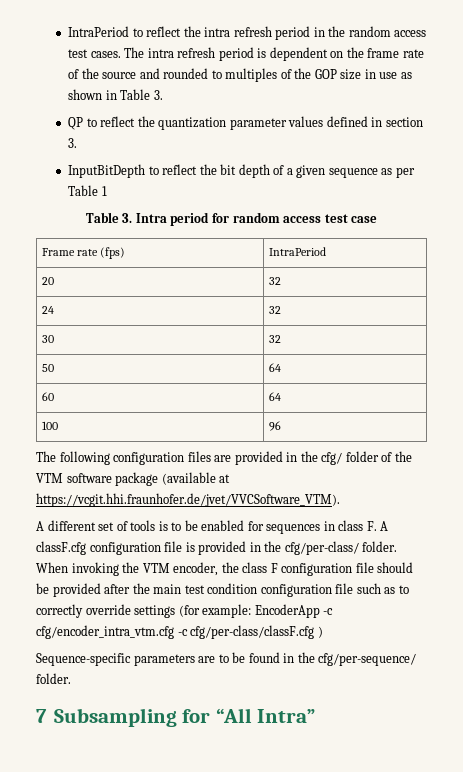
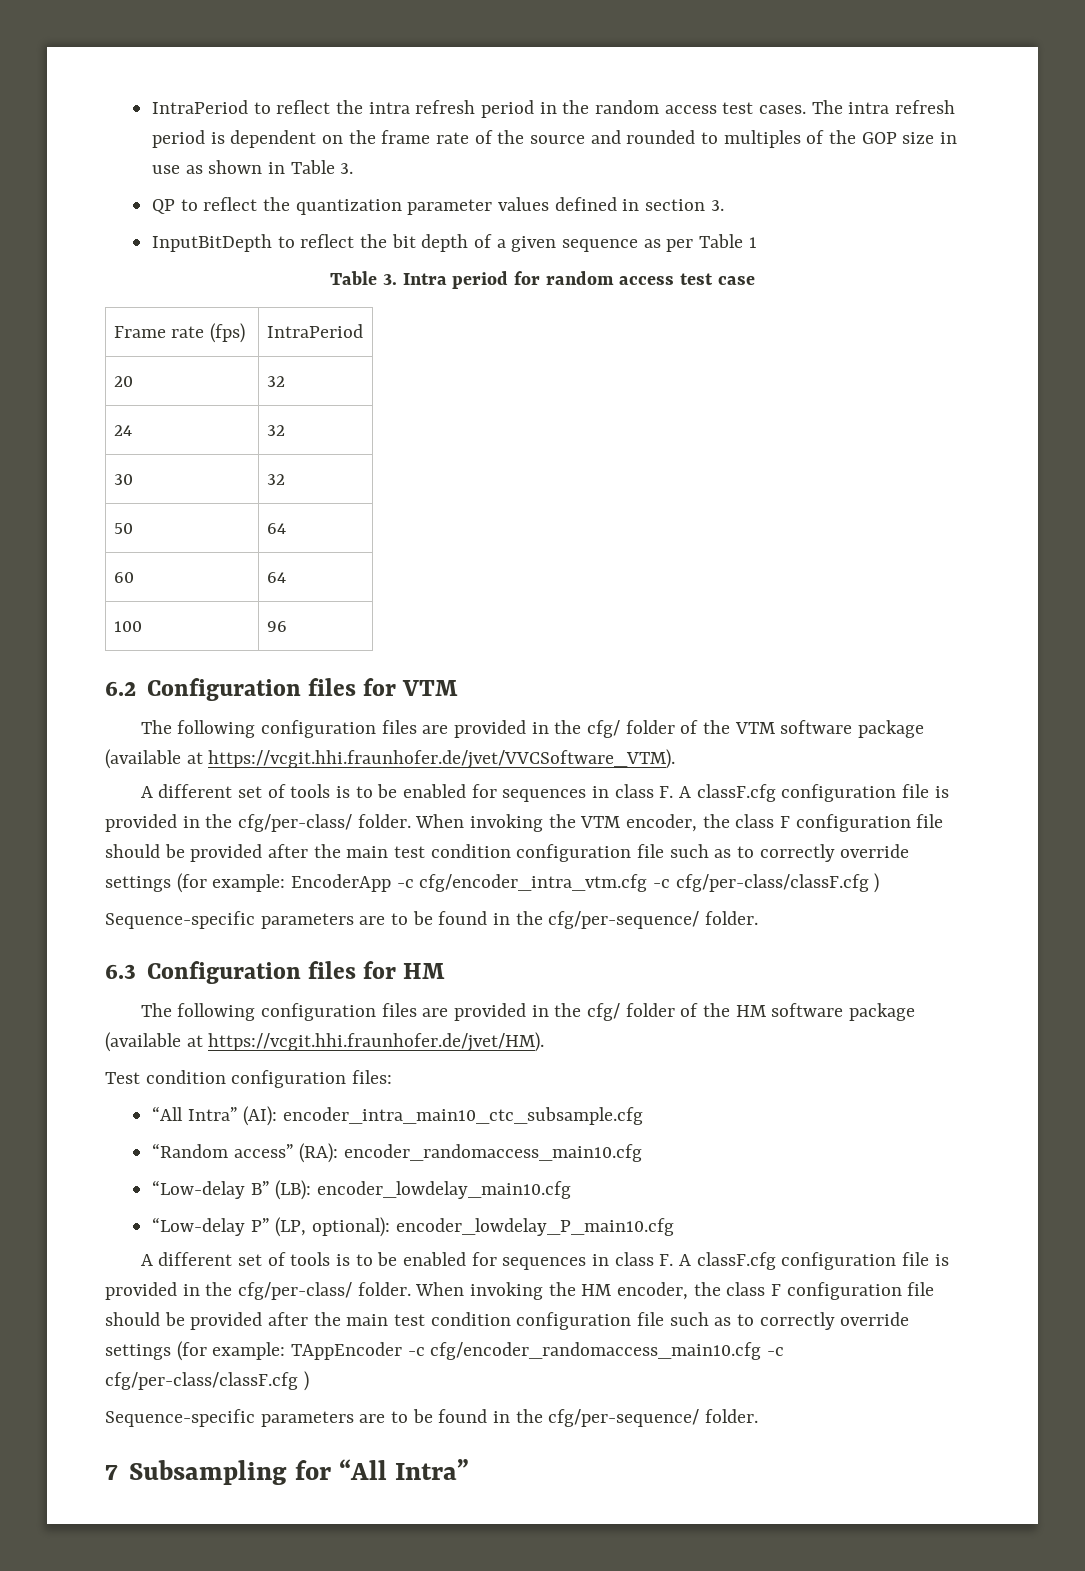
(281, 426) none -> [105,678,458,701] // 6.2 Configuration files for VTM
(71, 678) none -> [105,961,445,984] [140,1003,915,1021] [105,1032,545,1052] [105,1070,393,1088] [151,1106,643,1126] [151,1143,642,1163] [151,1180,571,1200] [151,1217,674,1237] [140,1252,949,1270] [105,1282,935,1300] [105,1312,910,1330] [105,1341,785,1361] [105,1371,309,1391] [105,1409,759,1427] // 6.3 Configuration files for HM // The following configuration files are provided in the cfg/ folder of the HM software package (available at https://vcgit.hhi.fraunhofer.de/jvet/HM). // Test condition configuration files: // “All Intra” (AI): encoder_intra_main10_ctc_subsample.cfg // “Random access” (RA): encoder_randomaccess_main10.cfg // “Low-delay B” (LB): encoder_lowdelay_main10.cfg // “Low-delay P” (LP, optional): encoder_lowdelay_P_main10.cfg // A different set of tools is to be enabled for sequences in class F. A classF.cfg configuration file is provided in the cfg/per-class/ folder. When invoking the HM encoder, the class F configuration file should be provided after the main test condition configuration file such as to correctly override settings (for example: TAppEncoder -c cfg/encoder_randomaccess_main10.cfg -c cfg/per-class/classF.cfg ) // Sequence-specific parameters are to be found in the cfg/per-sequence/ folder.

